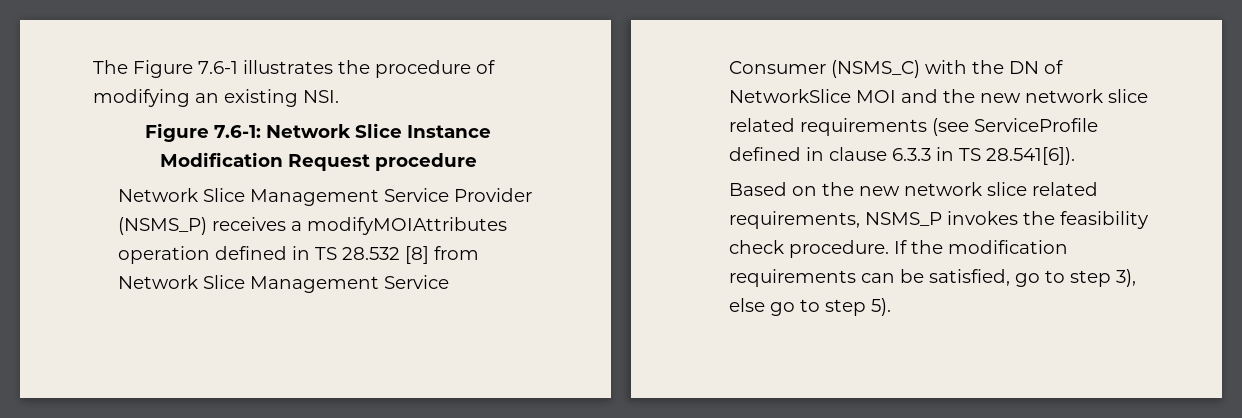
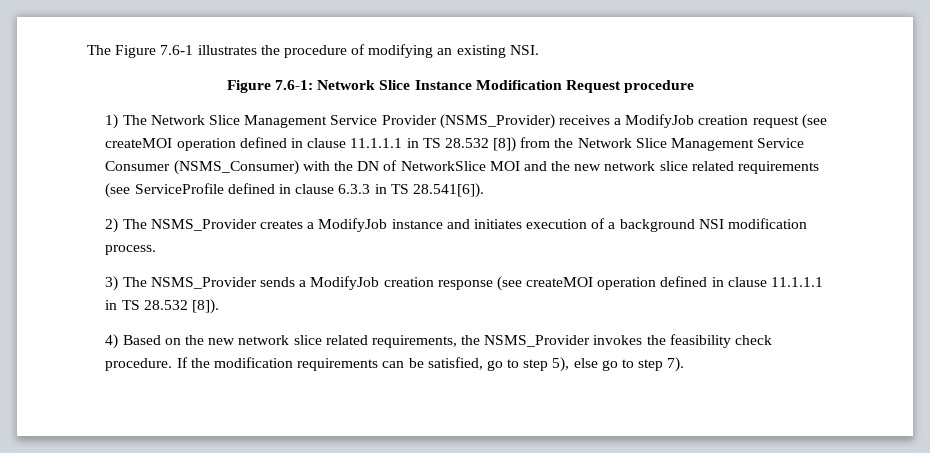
(477, 162) none -> [105,114,147,129] 1) The
[118,217,208,235] (NSMS_P) -> [439,114,555,129] (NSMS_Provider)
[307,217,508,235] [118,246,480,264] modifyMOIAttributes operation defined in TS 28.532 [8] from -> [625,114,827,129] [105,137,574,152] ModifyJob creation request (see createMOI operation defined in clause 11.1.1.1 in TS 28.532 [8]) from the
[831,60,921,78] (NSMS_C) -> [173,160,299,175] (NSMS_Consumer)
(1076, 156) none -> [105,218,808,233] [105,245,157,255] [105,276,824,291] [105,299,219,314] [105,334,119,349] 2) The NSMS_Provider creates a ModifyJob instance and initiates execution of a background NSI modification process. // 3) The NSMS_Provider sends a ModifyJob creation response (see createMOI operation defined in clause 11.1.1.1 in TS 28.532 [8]). // 4)
[865,212,943,226] NSMS_P -> [461,335,591,347] the NSMS_Provider
[1116,269,1137,287] 3), -> [552,357,570,372] 5),
[871,298,892,316] 5). -> [667,357,685,372] 7).

